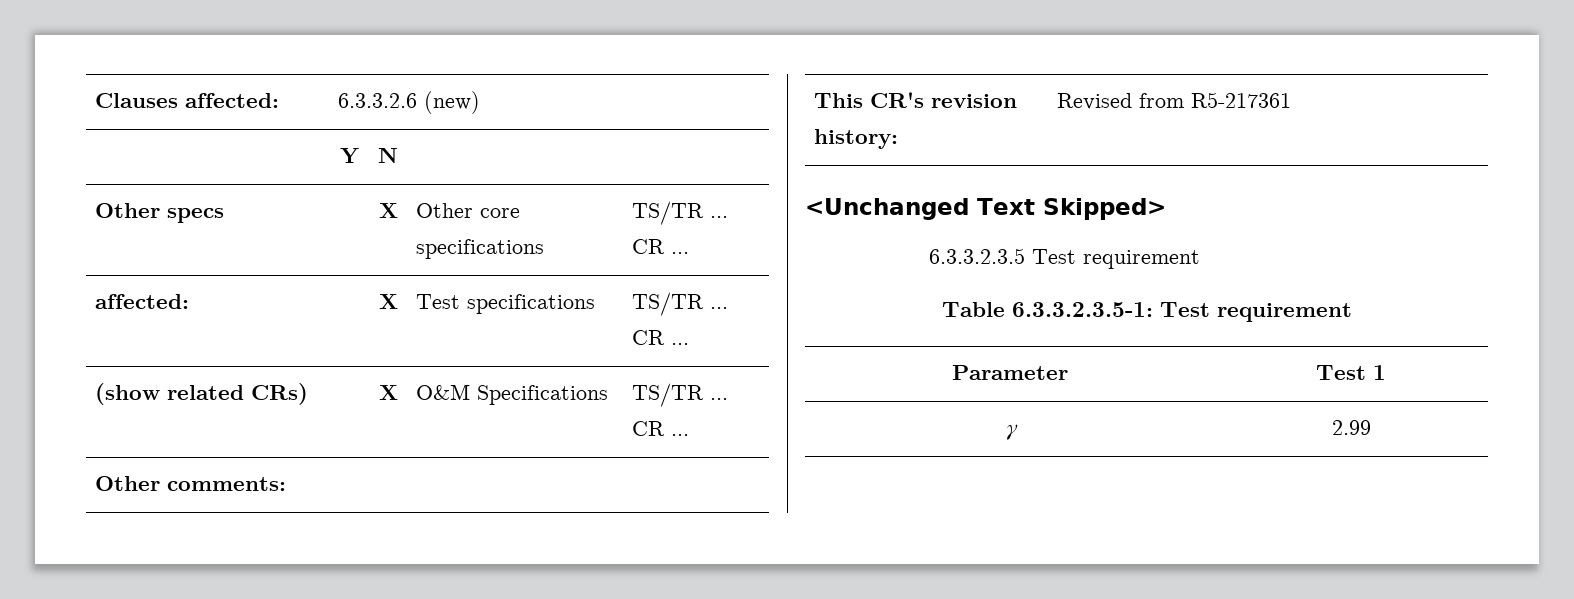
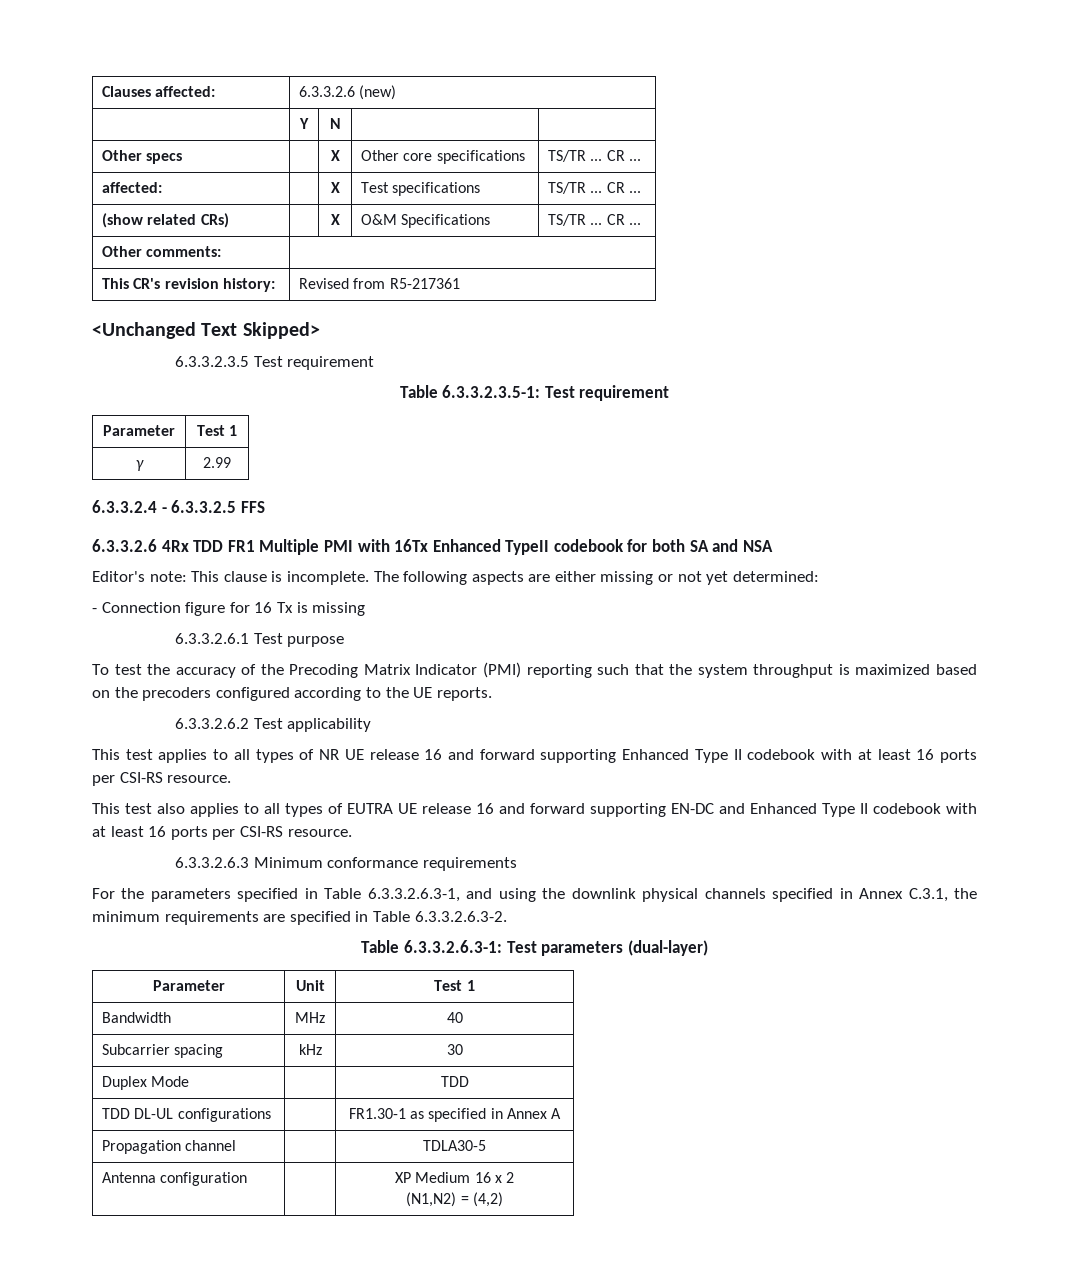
(1371, 427) none -> [92,500,265,513] [92,539,773,555] [92,571,819,585] [92,602,366,616] [174,633,345,647] [92,662,977,678] [92,687,492,701] [174,718,372,732] [92,749,978,763] [92,772,232,786] [92,803,977,817] [92,826,352,840] [174,857,517,871] [92,888,977,902] [92,911,507,925] [361,940,708,956] [152,980,225,991] [295,980,325,991] [434,980,475,991] [102,1012,172,1023] [295,1012,325,1023] [446,1012,463,1023] [102,1044,224,1058] [298,1044,322,1055] [446,1044,463,1055] [102,1076,190,1090] [440,1076,469,1087] [102,1108,271,1122] [349,1108,561,1122] [102,1140,237,1154] [423,1140,486,1151] [102,1172,248,1186] [395,1172,514,1183] [406,1192,503,1207] // 6.3.3.2.4 - 6.3.3.2.5 FFS // 6.3.3.2.6 4Rx TDD FR1 Multiple PMI with 16Tx Enhanced TypeII codebook for both SA and NSA // Editor's note: This clause is incomplete. The following aspects are either missing or not yet determined: // - Connection figure for 16 Tx is missing // 6.3.3.2.6.1 Test purpose // To test the accuracy of the Precoding Matrix Indicator (PMI) reporting such that the system throughput is maximized based on the precoders configured according to the UE reports. // 6.3.3.2.6.2 Test applicability // This test applies to all types of NR UE release 16 and forward supporting Enhanced Type II codebook with at least 16 ports per CSI-RS resource. // This test also applies to all types of EUTRA UE release 16 and forward supporting EN-DC and Enhanced Type II codebook with at least 16 ports per CSI-RS resource. // 6.3.3.2.6.3 Minimum conformance requirements // For the parameters specified in Table 6.3.3.2.6.3-1, and using the downlink physical channels specified in Annex C.3.1, the minimum requirements are specified in Table 6.3.3.2.6.3-2. // Table 6.3.3.2.6.3-1: Test parameters (dual-layer) // Parameter | Unit | Test 1 // Bandwidth | MHz | 40 // Subcarrier spacing | kHz | 30 // Duplex Mode | | TDD // TDD DL-UL configurations | | FR1.30-1 as specified in Annex A // Propagation channel | | TDLA30-5 // Antenna configuration | | XP Medium 16 x 2 // (N1,N2) = (4,2)

